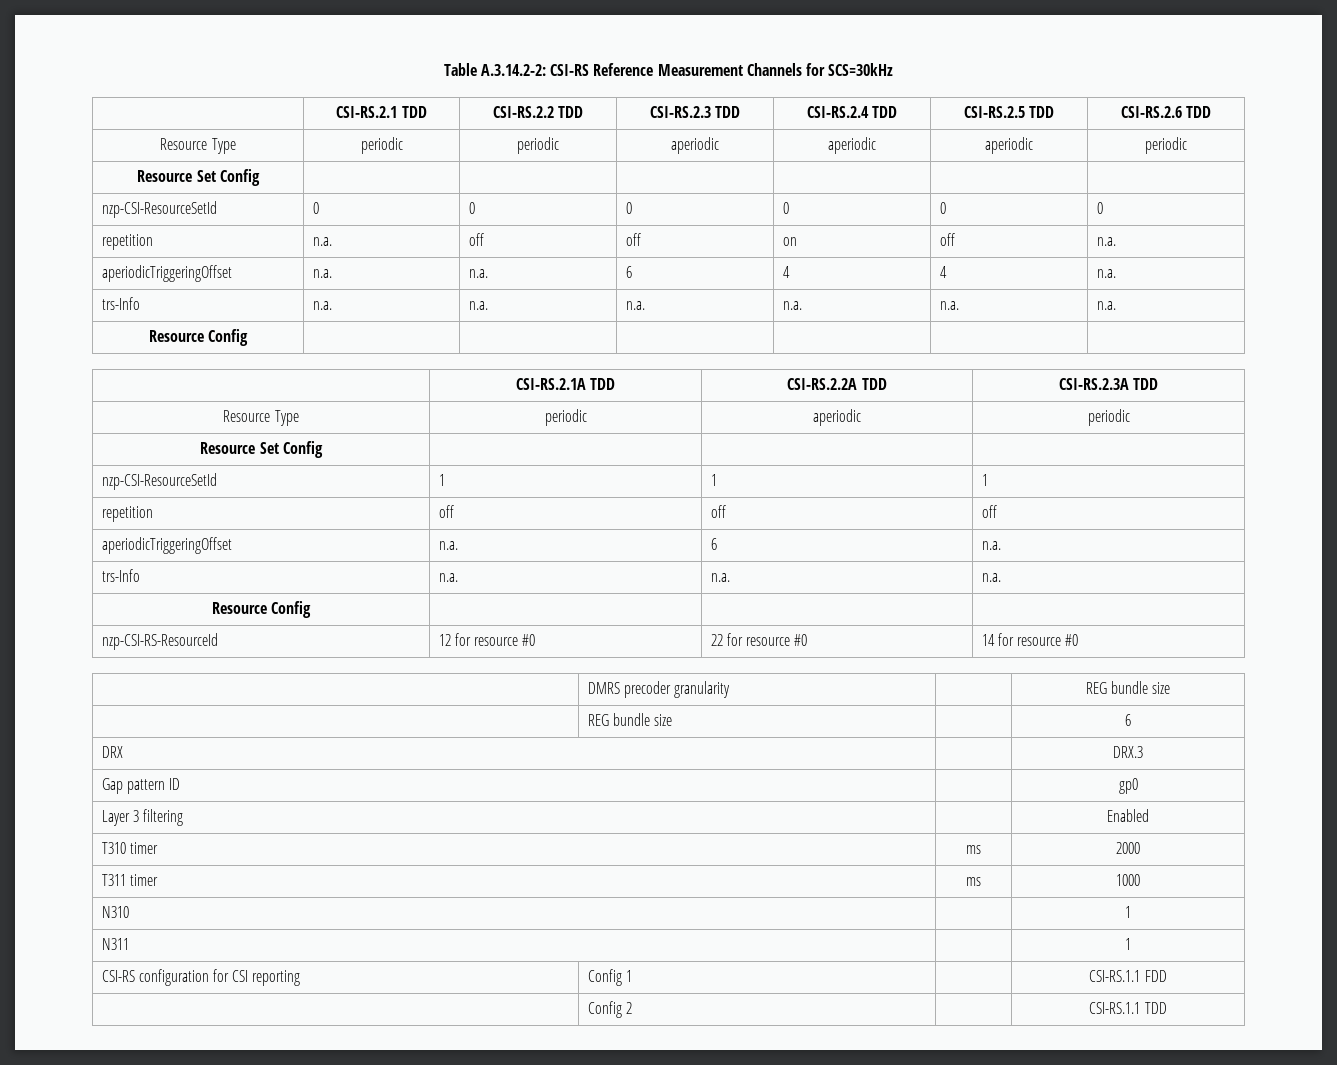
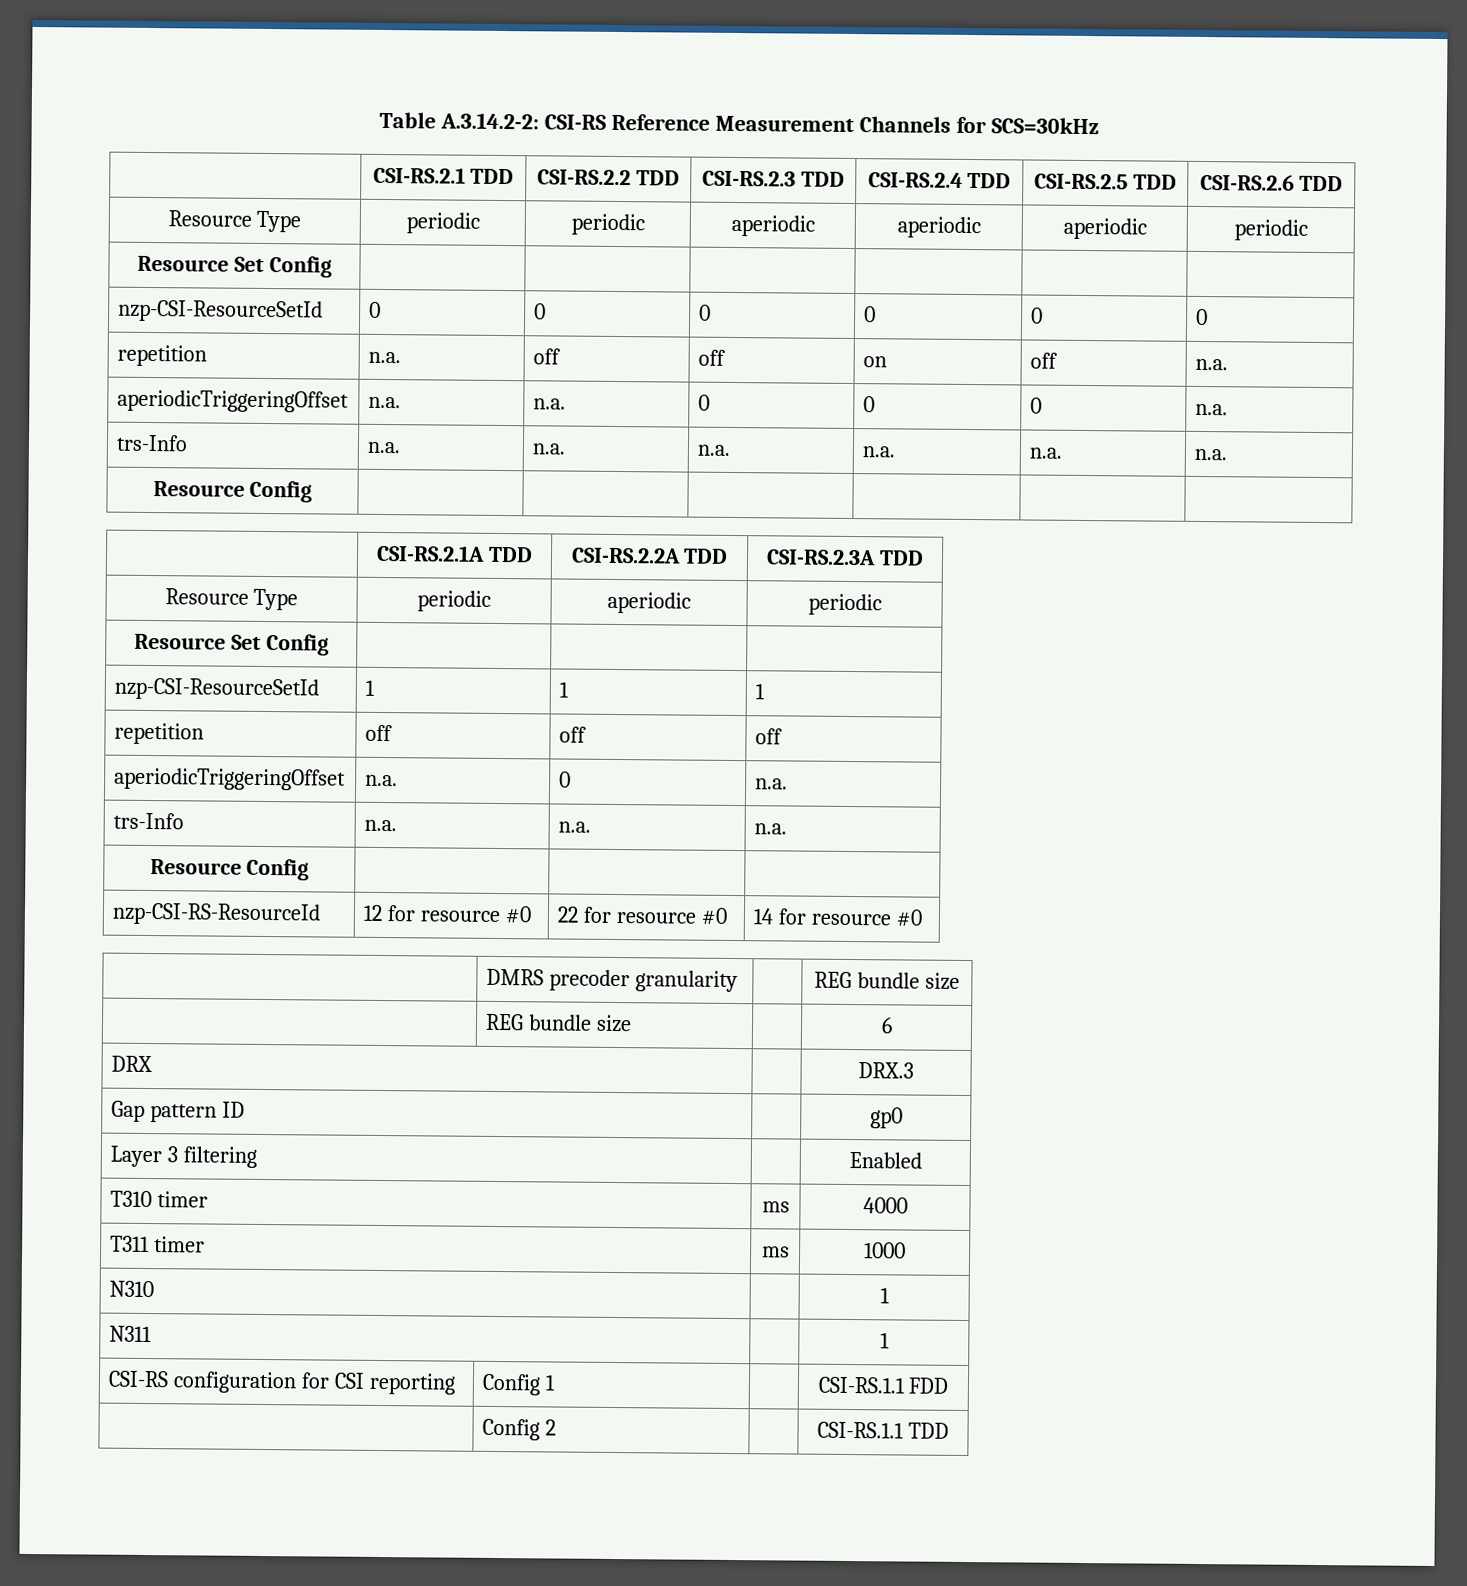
[625,266,632,278] [782,266,790,278] [939,266,947,278] 6 | 4 | 4 -> [698,394,711,411] [863,396,876,413] [1030,397,1043,414] 0 | 0 | 0
[710,538,717,550] 6 -> [559,771,572,788] 0
[1116,842,1140,854] 2000 -> [862,1197,908,1214] 4000

